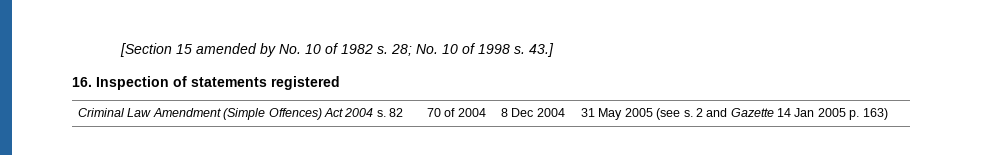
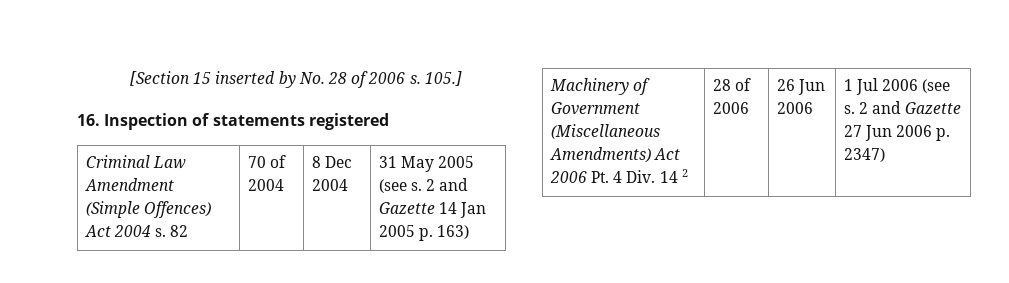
[196,43,258,54] amended -> [215,71,276,84] inserted
[305,43,555,57] 10 of 1982 s. 28; No. 10 of 1998 s. 43.] -> [327,71,462,88] 28 of 2006 s. 105.]
(888, 114) none -> [549,78,651,95] [550,102,640,115] [550,124,660,139] [549,147,681,163] [549,169,688,183] [712,78,752,91] [712,102,749,114] [776,79,826,95] [776,102,813,114] [843,78,951,95] [843,101,962,114] [843,125,951,141] [843,148,885,162] // Machinery of Government (Miscellaneous Amendments) Act 2006 Pt. 4 Div. 14 2 | 28 of 2006 | 26 Jun 2006 | 1 Jul 2006 (see s. 2 and Gazette 27 Jun 2006 p. 2347)

